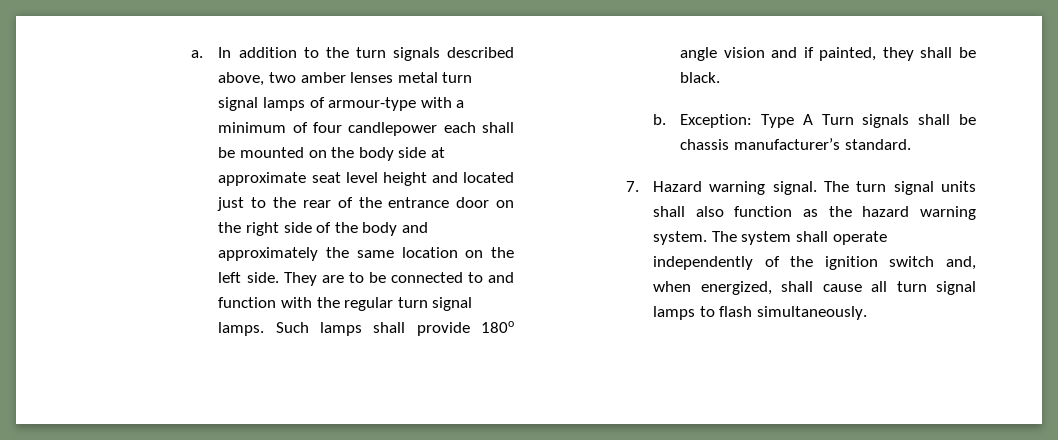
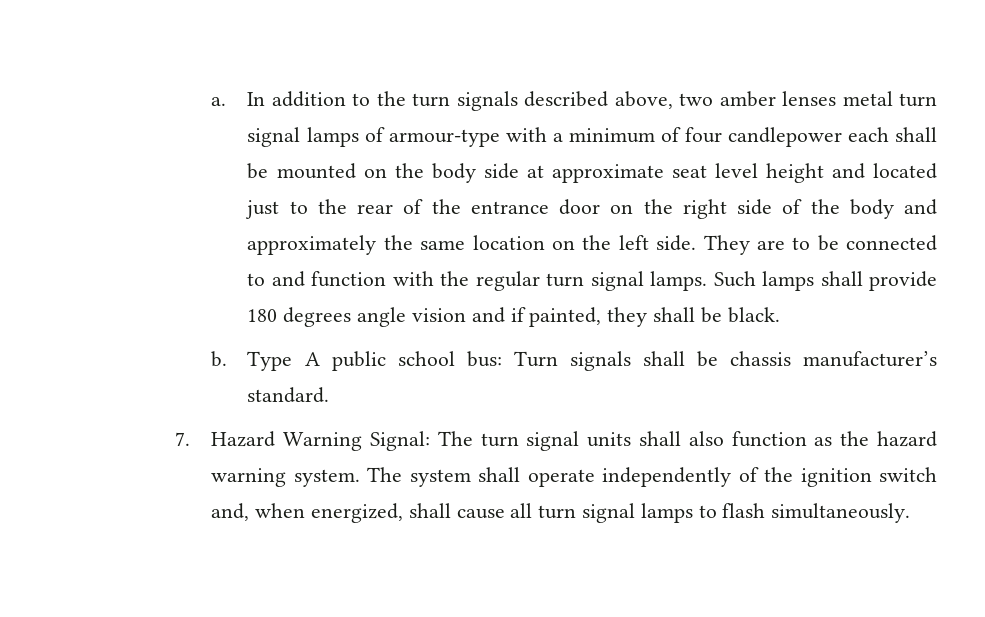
[480,321,514,333] 180o -> [247,307,352,327] 180 degrees
[680,114,753,128] Exception: -> (228, 359) none
(813, 119) none -> [331,351,502,371] public school bus:
[709,181,817,195] warning signal. -> [283,431,430,451] Warning Signal:

